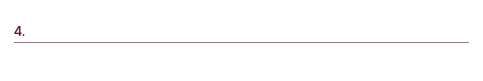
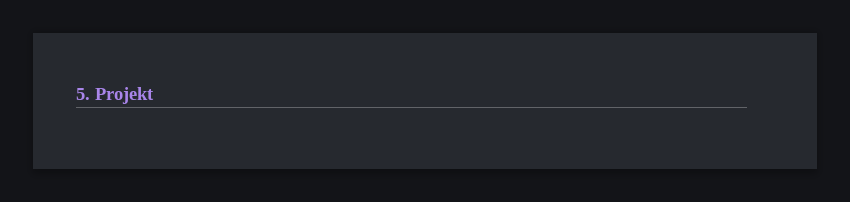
[14,26,25,36] 4. -> [76,87,154,104] 5. Projekt

